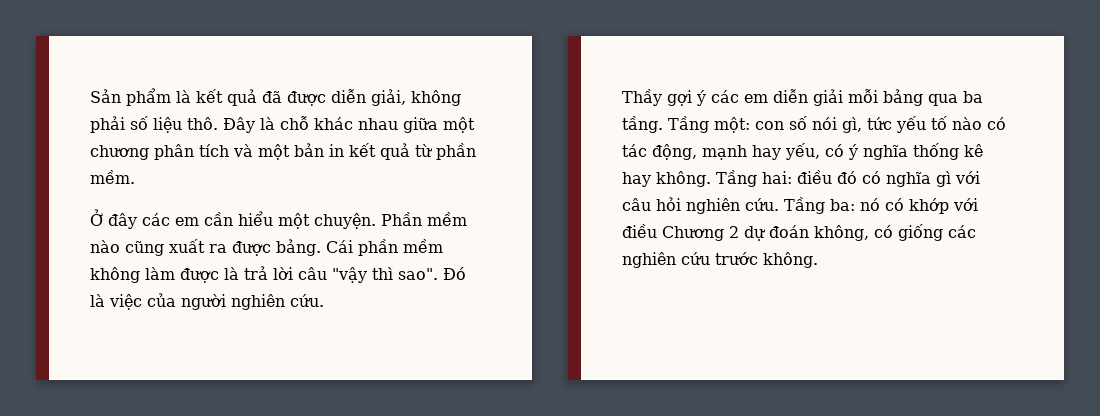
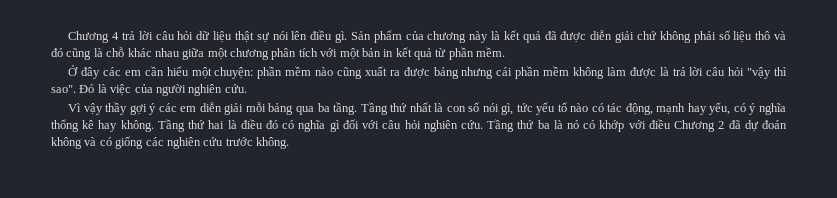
[90,88,171,106] Sản phẩm -> [68,30,489,43] Chương 4 trả lời câu hỏi dữ liệu thật sự nói lên điều gì. Sản phẩm của chương này
[371,89,406,106] giải, -> [615,31,657,43] giải chứ
[187,117,255,133] thô. Đây -> [755,31,787,40] [51,48,92,60] thô và đó cũng
[233,144,253,157] và -> [320,48,338,57] với
[314,212,422,229] chuyện. Phần -> [214,66,283,79] chuyện: phần
[276,239,353,256] bảng. Cái -> [433,67,513,79] bảng nhưng cái
(327, 273) none -> [728,67,745,76] hỏi
[622,89,662,106] Thầy -> [68,102,128,115] Vì vậy thầy
[714,117,750,133] một: -> [390,102,444,112] thứ nhất là
[762,171,792,184] hai: -> [188,120,237,129] thứ hai là
(951, 179) none -> [342,119,359,129] đối
[830,199,855,211] ba: -> [517,120,563,129] thứ ba là
(739, 232) none -> [728,120,741,129] đã
[814,225,869,241] không, -> [51,137,97,149] không và

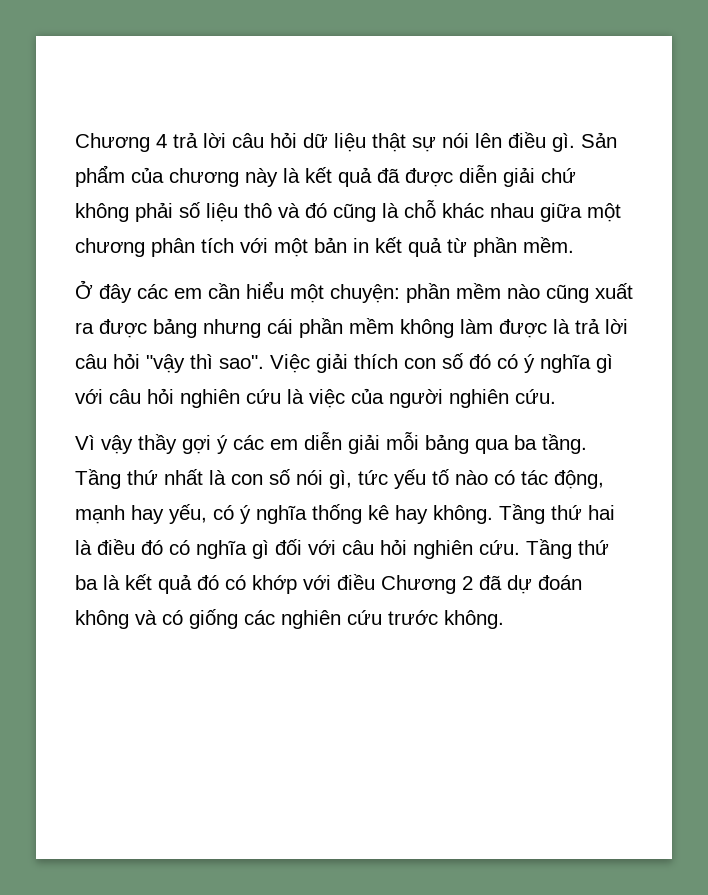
[79,84,95,93] Đó -> [270,353,613,373] [75,388,281,408] Việc giải thích con số đó có ý nghĩa gì với câu hỏi nghiên cứu
[567,120,580,129] nó -> [125,574,219,594] kết quả đó

